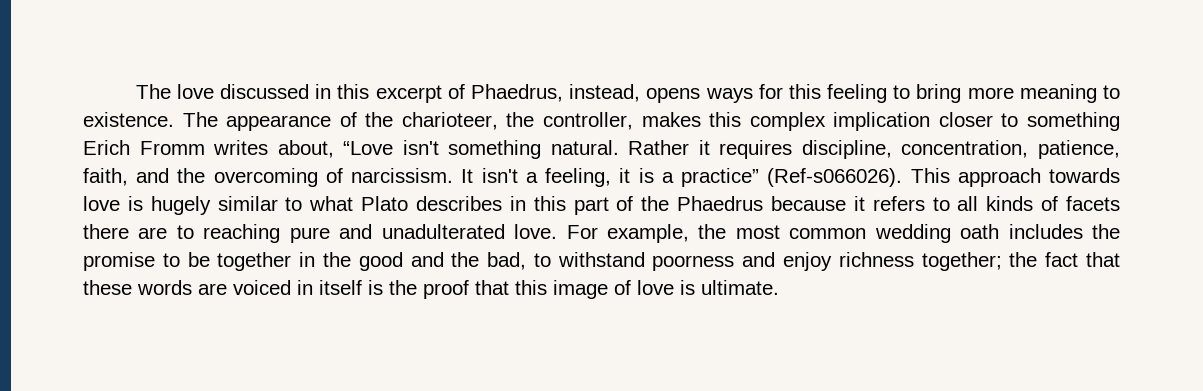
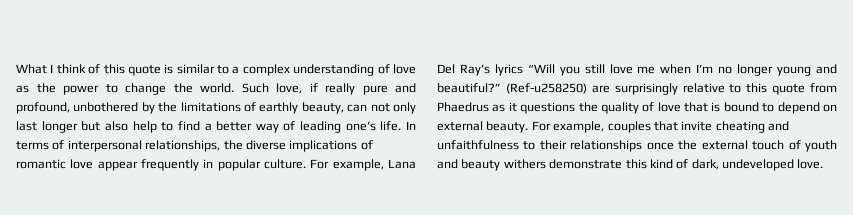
[135,84,1120,103] [83,112,1120,131] [83,140,1120,159] [83,168,1121,187] [83,196,1121,215] [83,224,1120,243] [83,252,1120,271] [83,280,779,299] The love discussed in this excerpt of Phaedrus, instead, opens ways for this feeling to bring more meaning to existence. The appearance of the charioteer, the controller, makes this complex implication closer to something Erich Fromm writes about, “Love isn't something natural. Rather it requires discipline, concentration, patience, faith, and the overcoming of narcissism. It isn't a feeling, it is a practice” (Ref-s066026). This approach towards love is hugely similar to what Plato describes in this part of the Phaedrus because it refers to all kinds of facets there are to reaching pure and unadulterated love. For example, the most common wedding oath includes the promise to be together in the good and the bad, to withstand poorness and enjoy richness together; the fact that these words are voiced in itself is the proof that this image of love is ultimate. -> [16,64,416,76] [16,83,416,95] [16,102,416,114] [16,121,417,133] [16,140,373,152] [16,159,416,171] [437,64,837,76] [437,83,837,95] [437,102,837,114] [437,121,789,133] [437,140,838,152] [437,159,824,171] What I think of this quote is similar to a complex understanding of love as the power to change the world. Such love, if really pure and profound, unbothered by the limitations of earthly beauty, can not only last longer but also help to find a better way of leading one’s life. In terms of interpersonal relationships, the diverse implications of romantic love appear frequently in popular culture. For example, Lana Del Ray’s lyrics “Will you still love me when I’m no longer young and beautiful?” (Ref-u258250) are surprisingly relative to this quote from Phaedrus as it questions the quality of love that is bound to depend on external beauty. For example, couples that invite cheating and unfaithfulness to their relationships once the external touch of youth and beauty withers demonstrate this kind of dark, undeveloped love.

